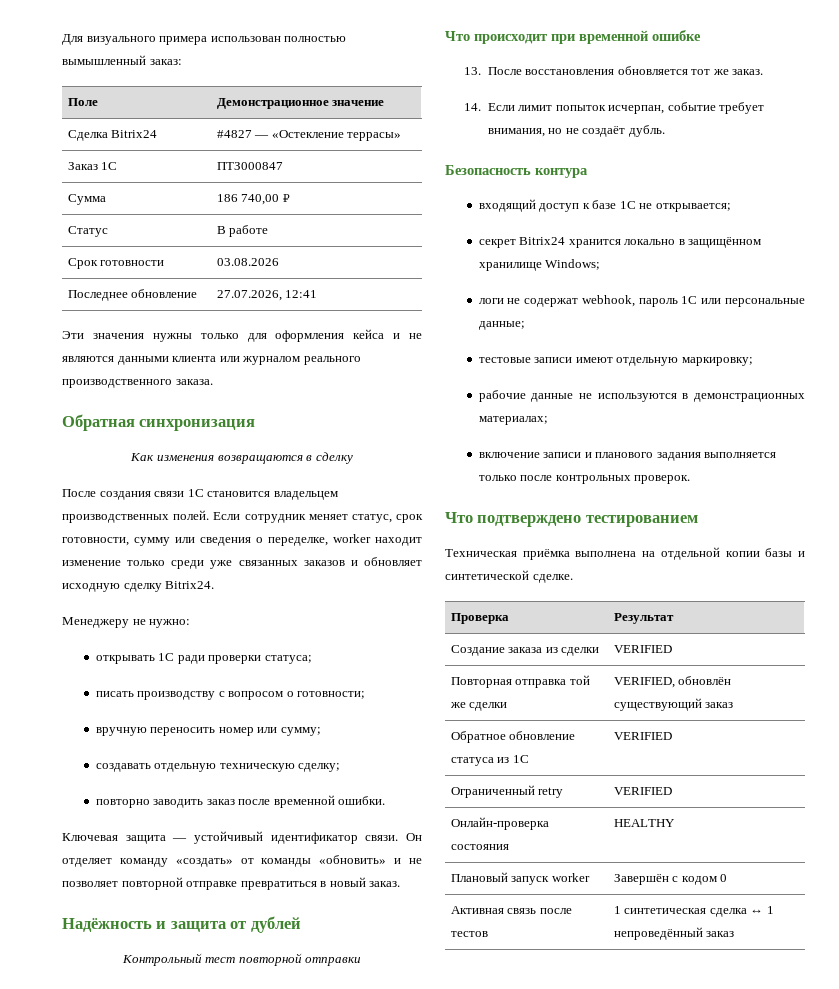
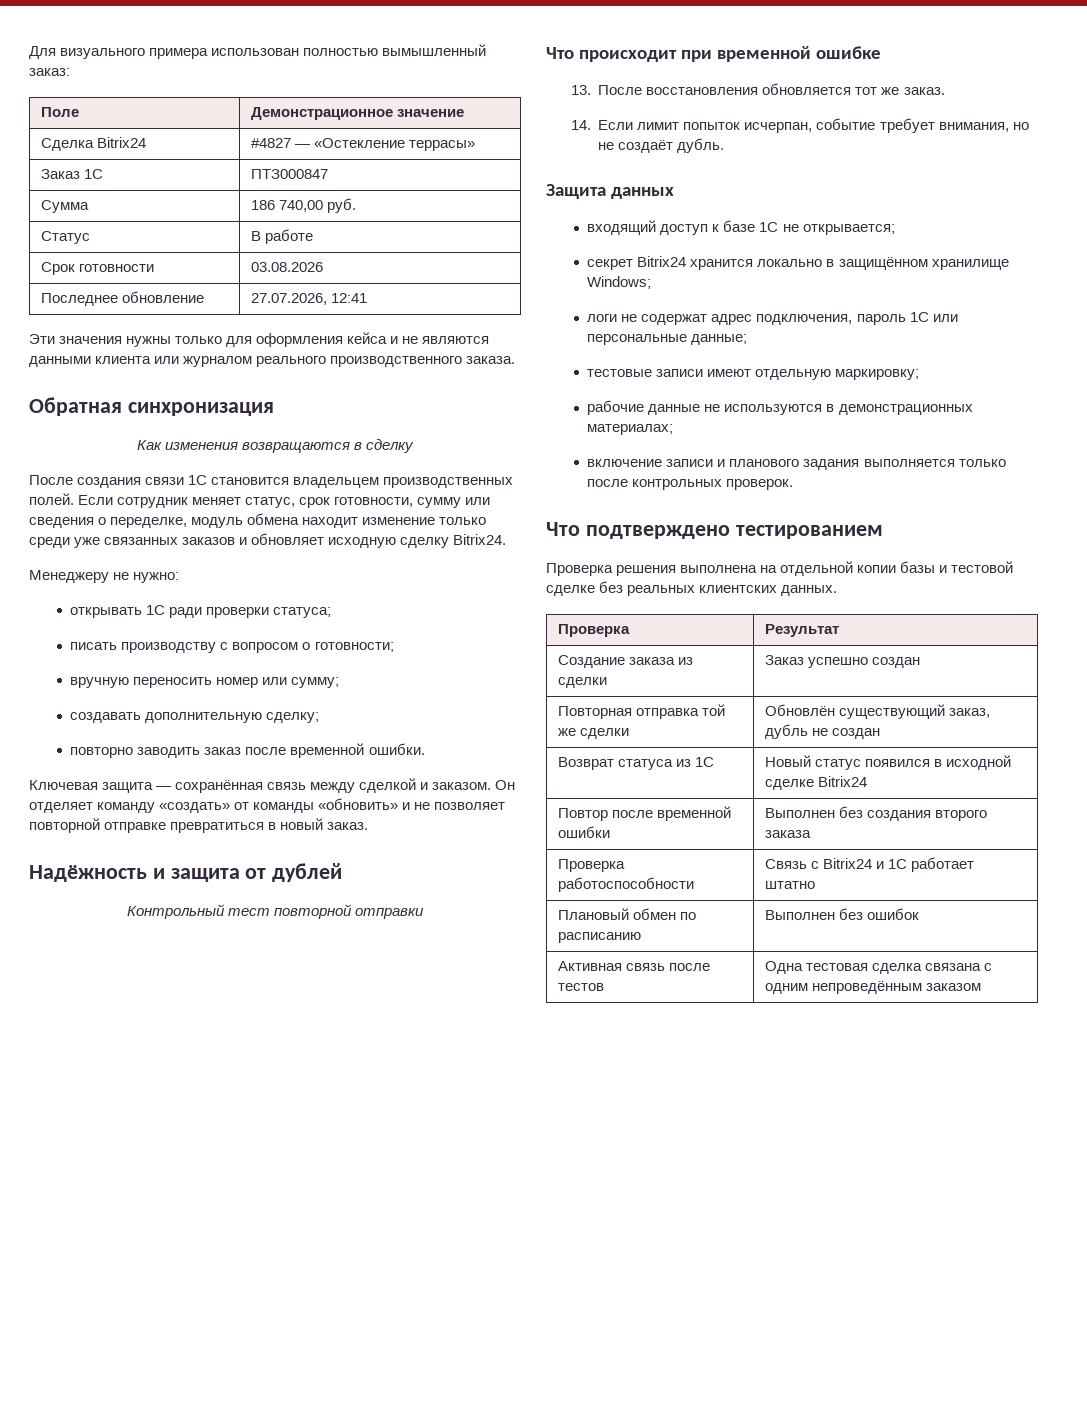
[282,194,290,202] ₽ -> [326,198,356,213] руб.
[333,534,371,543] worker -> [191,513,300,528] модуль обмена
[154,763,295,772] отдельную техническую -> [145,712,263,723] дополнительную
[194,831,399,844] устойчивый идентификатор связи. -> [175,778,492,793] сохранённая связь между сделкой и заказом.
[445,165,588,178] Безопасность контура -> [546,184,674,199] Защита данных
[581,295,635,307] webhook, -> [711,314,853,325] адрес подключения,
[445,549,570,560] Техническая приёмка -> [546,563,677,576] Проверка решения
[445,570,573,583] синтетической сделке. -> [951,561,1014,573] [546,581,838,596] тестовой сделке без реальных клиентских данных.
[613,645,672,653] VERIFIED -> [764,655,920,668] Заказ успешно создан
[613,676,732,688] [613,698,734,711] [450,731,576,743] [450,755,529,766] [613,732,672,740] [450,785,564,798] [613,787,672,795] [450,817,549,830] [450,844,509,850] [613,819,675,827] [450,872,590,885] [613,874,728,885] [450,906,572,914] [450,931,488,937] [613,906,774,917] [613,927,735,940] VERIFIED, обновлён существующий заказ // Обратное обновление статуса из 1С | VERIFIED // Ограниченный retry | VERIFIED // Онлайн-проверка состояния | HEALTHY // Плановый запуск worker | Завершён с кодом 0 // Активная связь после тестов | 1 синтетическая сделка ↔ 1 непроведённый заказ -> [764,704,990,719] [764,724,880,739] [557,757,714,770] [764,755,1011,770] [764,776,867,790] [557,806,731,821] [557,826,610,838] [764,806,987,821] [764,830,811,838] [557,859,625,872] [557,877,694,892] [764,857,974,872] [764,881,815,889] [557,908,696,920] [557,932,641,943] [764,908,919,920] [557,961,710,971] [557,983,604,991] [764,961,992,974] [764,981,981,994] Обновлён существующий заказ, дубль не создан // Возврат статуса из 1С | Новый статус появился в исходной сделке Bitrix24 // Повтор после временной ошибки | Выполнен без создания второго заказа // Проверка работоспособности | Связь с Bitrix24 и 1С работает штатно // Плановый обмен по расписанию | Выполнен без ошибок // Активная связь после тестов | Одна тестовая сделка связана с одним непроведённым заказом

